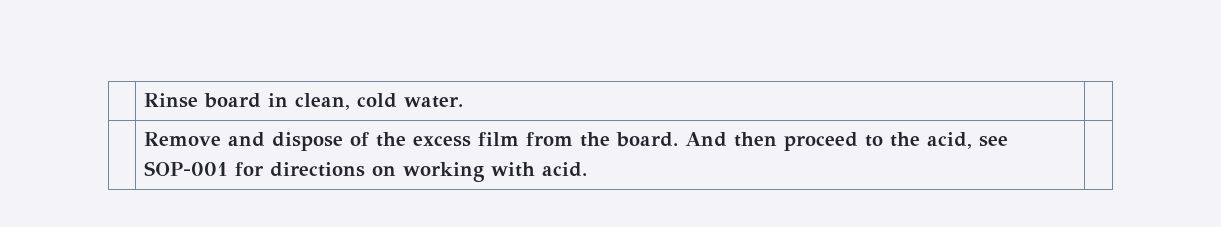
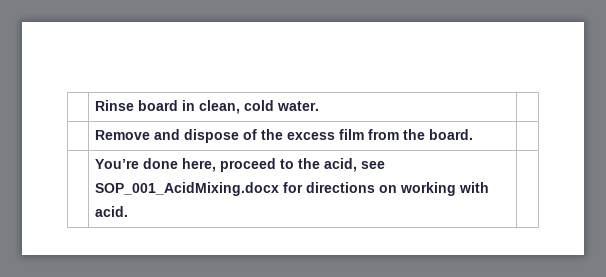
[684,132,777,147] And then -> [95,158,217,172] | // | You’re done here,
[143,161,228,176] SOP-001 -> [95,182,280,196] SOP_001_AcidMixing.docx

